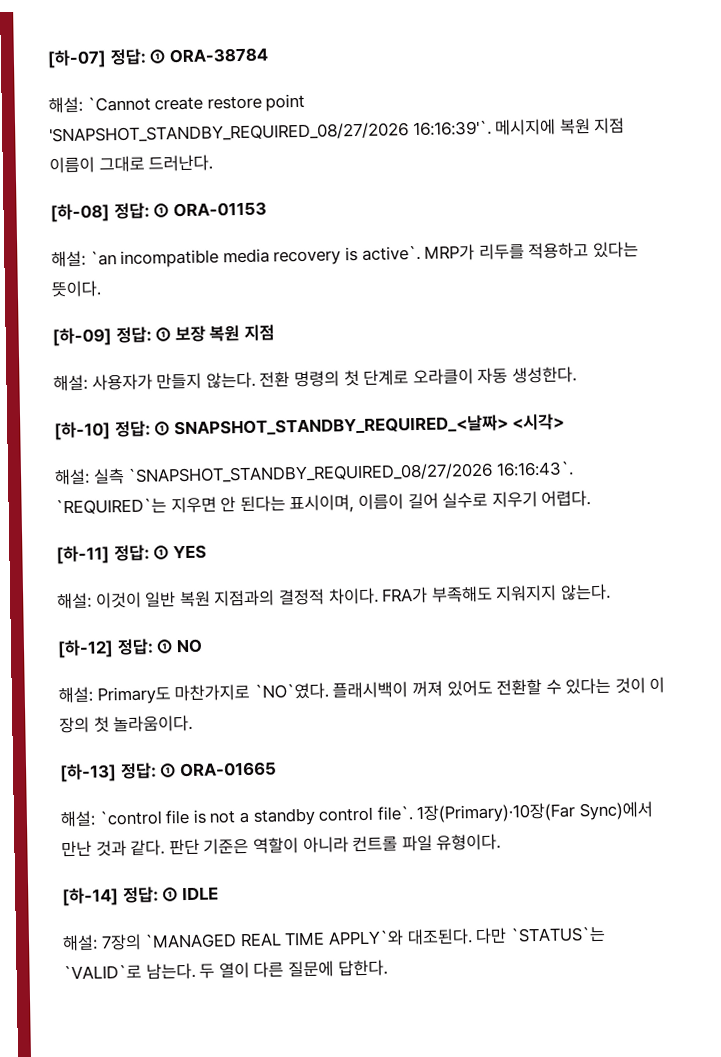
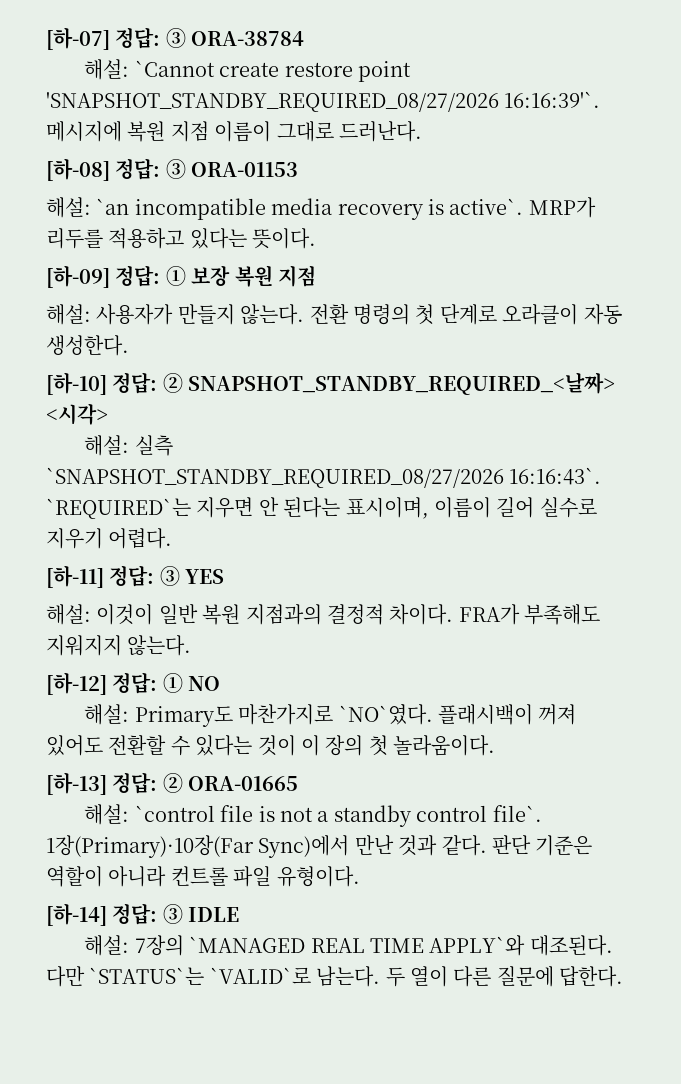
[149,49,167,64] ① -> [165,28,186,48] ③
[153,203,170,218] ① -> [165,159,186,179] ③
[154,421,171,436] ① -> [162,373,183,393] ②
[153,545,170,560] ① -> [159,566,180,586] ③
[159,763,177,778] ① -> [162,773,183,793] ②
[162,887,179,902] ① -> [162,904,183,924] ③

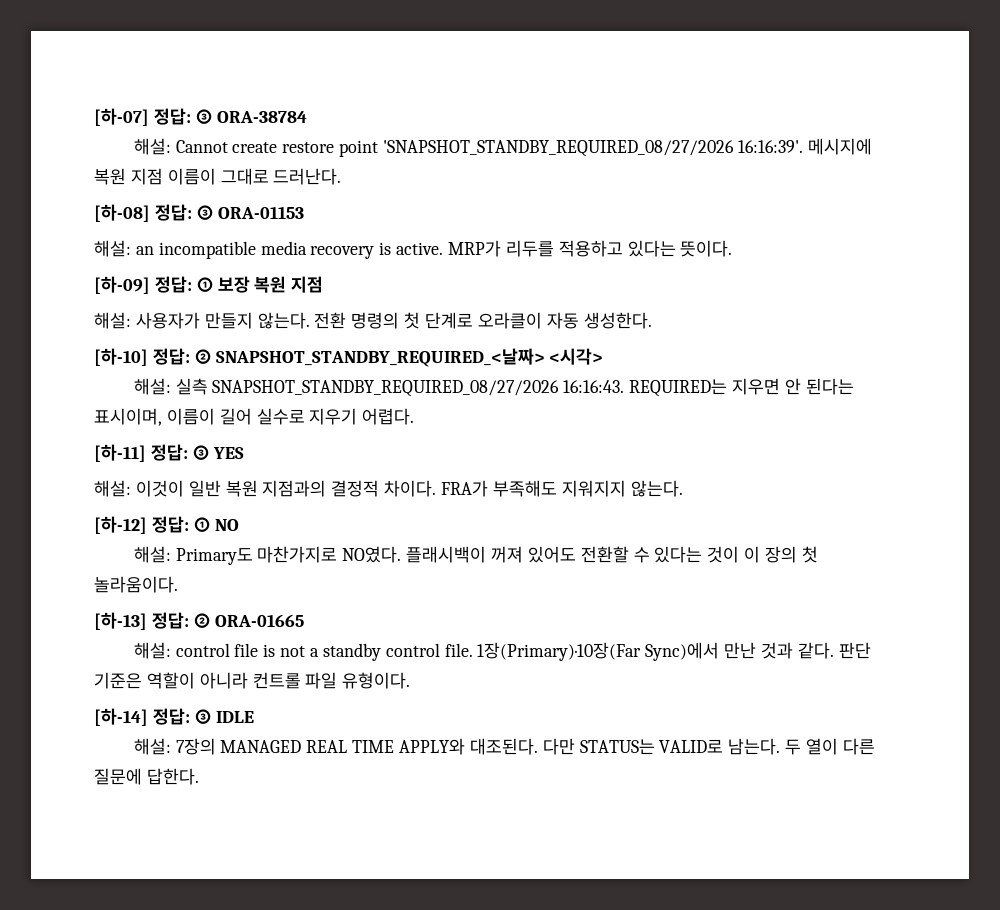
[134,60,215,77] `Cannot -> [175,140,228,153] Cannot
[504,91,601,108] 16:16:39'`. -> [737,140,803,153] 16:16:39'.
[96,198,130,215] `an -> [135,246,154,255] an
[449,198,524,215] active`. -> [396,242,444,255] active.
[46,467,602,488] [46,498,191,519] `SNAPSHOT_STANDBY_REQUIRED_08/27/2026 16:16:43`. `REQUIRED`는 -> [212,379,728,397] SNAPSHOT_STANDBY_REQUIRED_08/27/2026 16:16:43. REQUIRED는
[338,704,433,725] `NO`였다. -> [342,546,402,563] NO였다.
[134,805,215,822] `control -> [175,643,230,657] control
[492,805,542,822] file`. -> [444,643,473,657] file.
[189,936,306,953] `MANAGED -> [220,740,302,753] MANAGED
[429,935,526,956] APPLY`와 -> [398,738,465,755] APPLY와
[89,967,311,985] `STATUS`는 `VALID`로 -> [579,739,724,755] STATUS는 VALID로

